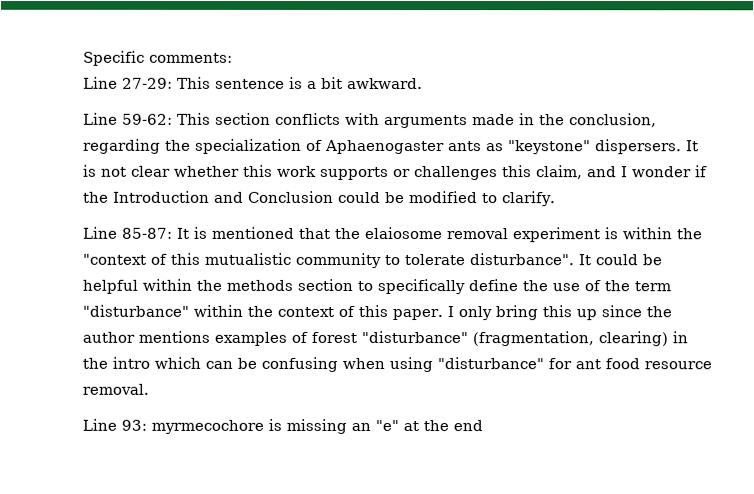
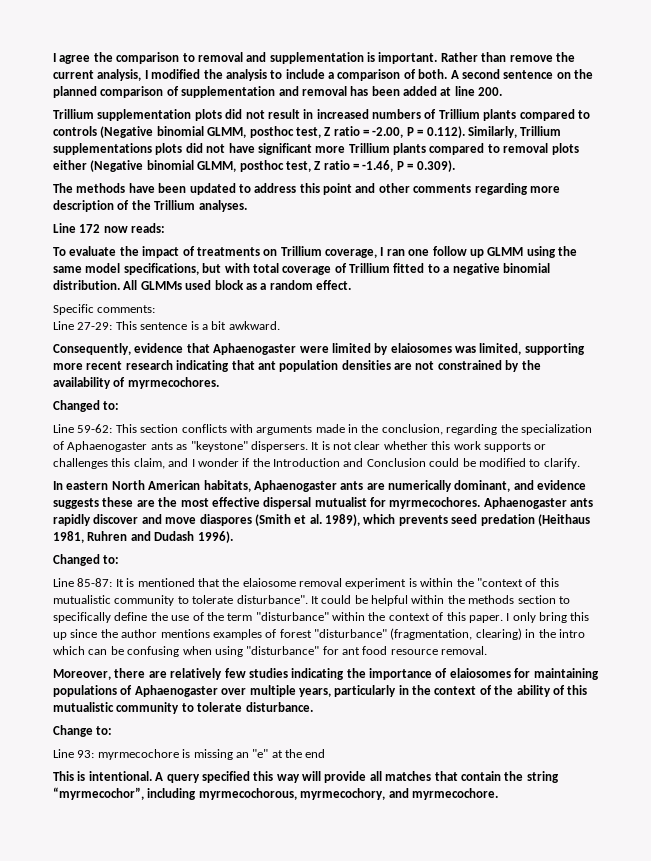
(83, 58) none -> [53,52,575,64] [53,69,593,81] [53,86,503,98] [53,109,590,121] [53,126,562,138] [53,143,579,155] [53,160,455,172] [53,183,560,195] [53,200,247,212] [53,223,166,233] [53,246,577,258] [53,263,550,275] [53,280,351,290] I agree the comparison to removal and supplementation is important. Rather than remove the current analysis, I modified the analysis to include a comparison of both. A second sentence on the planned comparison of supplementation and removal has been added at line 200. // Trillium supplementation plots did not result in increased numbers of Trillium plants compared to controls (Negative binomial GLMM, posthoc test, Z ratio = -2.00, P = 0.112). Similarly, Trillium supplementations plots did not have significant more Trillium plants compared to removal plots either (Negative binomial GLMM, posthoc test, Z ratio = -1.46, P = 0.309). // The methods have been updated to address this point and other comments regarding more description of the Trillium analyses. // Line 172 now reads: // To evaluate the impact of treatments on Trillium coverage, I ran one follow up GLMM using the same model specifications, but with total coverage of Trillium fitted to a negative binomial distribution. All GLMMs used block as a random effect. //
(423, 83) none -> [53,343,585,355] [53,360,541,372] [53,377,219,389] [53,400,120,412] // Consequently, evidence that Aphaenogaster were limited by elaiosomes was limited, supporting more recent research indicating that ant population densities are not constrained by the availability of myrmecochores. // Changed to:
(556, 199) none -> [53,480,587,492] [53,497,594,509] [53,514,590,526] [53,531,233,543] [53,554,120,566] // In eastern North American habitats, Aphaenogaster ants are numerically dominant, and evidence suggests these are the most effective dispersal mutualist for myrmecochores. Aphaenogaster ants rapidly discover and move diaspores (Smith et al. 1989), which prevents seed predation (Heithaus 1981, Ruhren and Dudash 1996). // Changed to:
(149, 389) none -> [53,668,599,680] [53,685,588,697] [53,702,313,714] [53,725,113,737] // Moreover, there are relatively few studies indicating the importance of elaiosomes for maintaining populations of Aphaenogaster over multiple years, particularly in the context of the ability of this mutualistic community to tolerate disturbance. // Change to:
(483, 426) none -> [53,771,559,783] [53,787,498,800] // This is intentional. A query specified this way will provide all matches that contain the string “myrmecochor”, including myrmecochorous, myrmecochory, and myrmecochore.

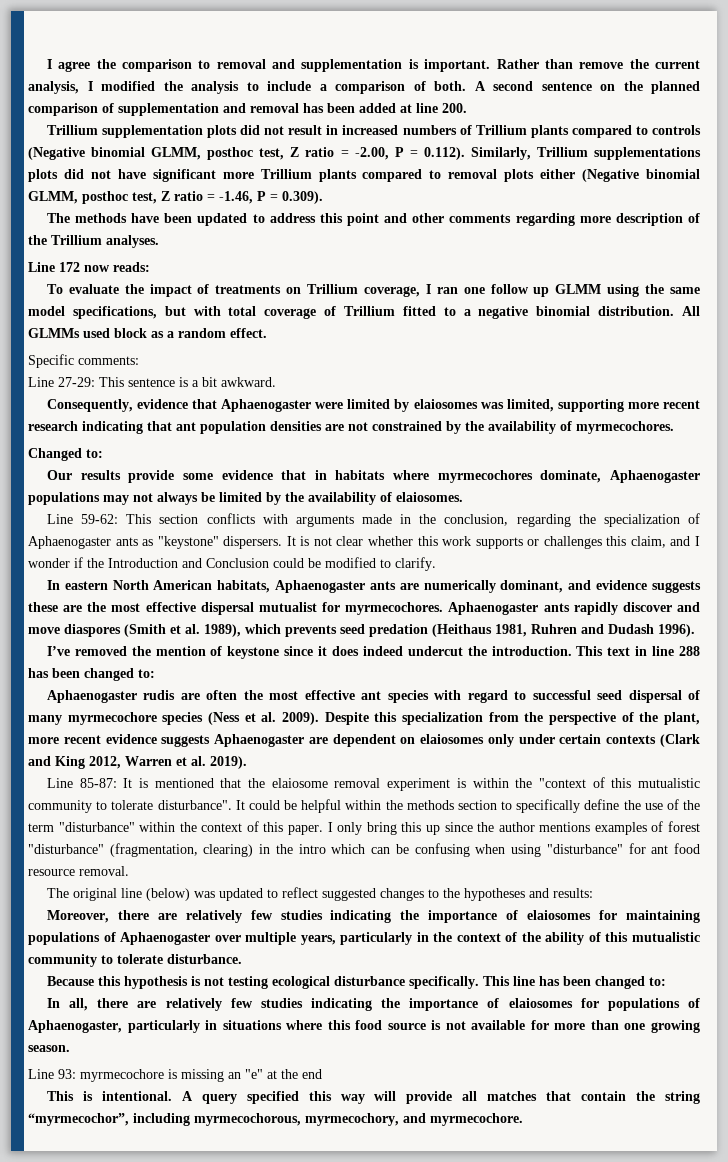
(120, 405) none -> [46,470,701,483] [28,492,463,505] // Our results provide some evidence that in habitats where myrmecochores dominate, Aphaenogaster populations may not always be limited by the availability of elaiosomes.
[53,554,120,566] Changed to: -> [46,646,700,659] [28,668,155,681] [46,690,700,703] [28,712,700,725] [28,734,700,747] [28,756,247,769] I’ve removed the mention of keystone since it does indeed undercut the introduction. This text in line 288 has been changed to: // Aphaenogaster rudis are often the most effective ant species with regard to successful seed dispersal of many myrmecochore species (Ness et al. 2009). Despite this specialization from the perspective of the plant, more recent evidence suggests Aphaenogaster are dependent on elaiosomes only under certain contexts (Clark and King 2012, Warren et al. 2019).
(488, 650) none -> [46,887,593,901] // The original line (below) was updated to reflect suggested changes to the hypotheses and results:
[53,725,113,737] Change to: -> [46,976,666,989] [46,998,701,1011] [28,1020,700,1033] [28,1045,70,1052] Because this hypothesis is not testing ecological disturbance specifically. This line has been changed to: // In all, there are relatively few studies indicating the importance of elaiosomes for populations of Aphaenogaster, particularly in situations where this food source is not available for more than one growing season.

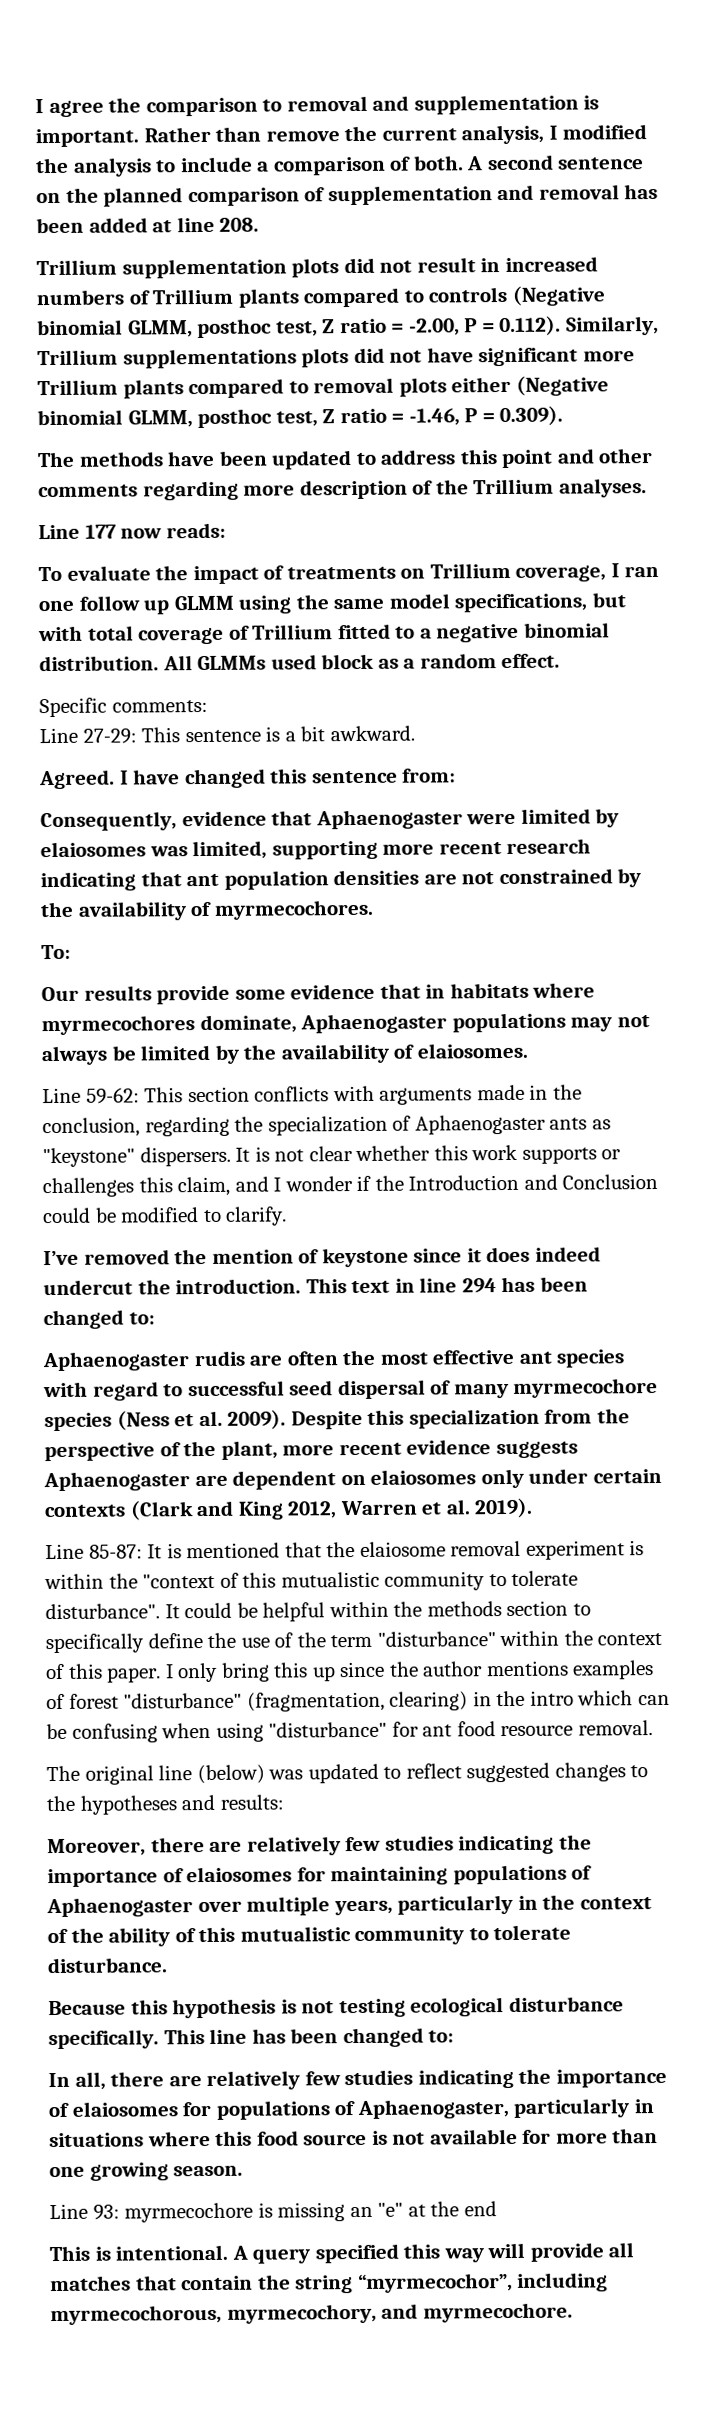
[442,103,467,113] 200. -> [219,217,260,232] 208.
[59,262,80,272] 172 -> [84,524,117,539] 177
(276, 382) none -> [39,768,457,790] // Agreed. I have changed this sentence from:
[28,448,103,461] Changed to: -> [41,944,71,960] To:
[46,580,701,593] [28,602,700,615] [28,624,695,637] // In eastern North American habitats, Aphaenogaster ants are numerically dominant, and evidence suggests these are the most effective dispersal mutualist for myrmecochores. Aphaenogaster ants rapidly discover and move diaspores (Smith et al. 1989), which prevents seed predation (Heithaus 1981, Ruhren and Dudash 1996). -> (288, 1216) none
[678,646,700,656] 288 -> [461,1278,497,1294] 294

